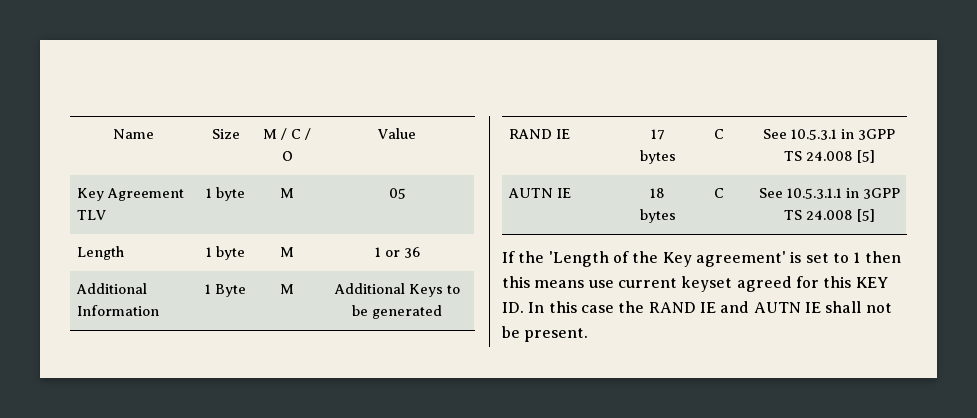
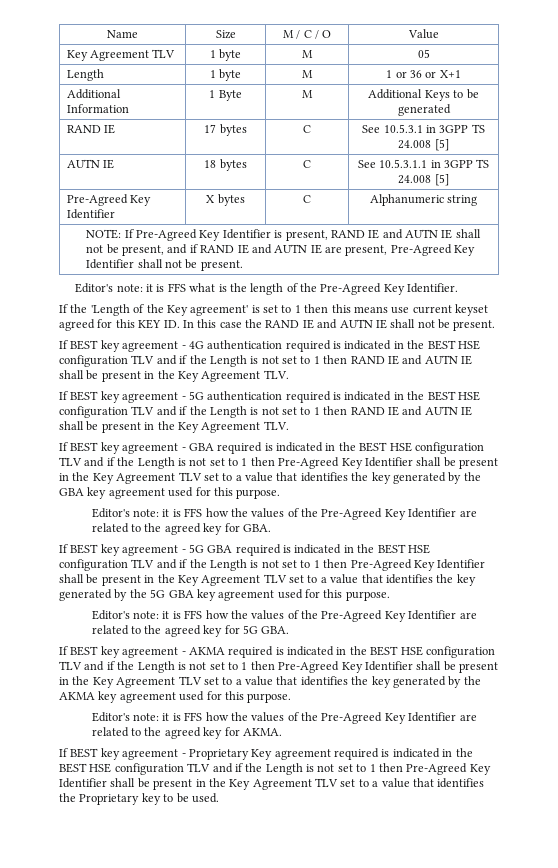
(420, 252) none -> [425,70,461,78] or X+1
(875, 215) none -> [66,194,152,206] [66,209,115,219] [206,194,245,206] [303,195,311,203] [369,194,478,206] [86,229,481,241] [86,244,476,256] [86,259,243,271] [75,283,459,295] // Pre-Agreed Key Identifier | X bytes | C | Alphanumeric string // NOTE: If Pre-Agreed Key Identifier is present, RAND IE and AUTN IE shall not be present, and if RAND IE and AUTN IE are present, Pre-Agreed Key Identifier shall not be present. // Editor's note: it is FFS what is the length of the Pre-Agreed Key Identifier.
(589, 335) none -> [59,340,480,352] [59,355,472,367] [59,370,289,382] [59,391,480,403] [59,406,472,418] [59,421,289,433] [59,442,484,454] [59,457,498,469] [59,472,481,484] [59,487,281,499] [91,508,477,520] [91,523,271,535] [59,544,430,556] [59,559,486,571] [59,574,476,586] [59,589,390,601] [91,610,477,622] [91,625,290,637] [59,646,495,658] [59,661,498,673] [59,676,481,688] [59,691,292,703] [91,712,477,724] [91,727,282,739] [59,748,473,760] [59,763,491,775] [59,778,485,790] [59,793,219,805] // If BEST key agreement - 4G authentication required is indicated in the BEST HSE configuration TLV and if the Length is not set to 1 then RAND IE and AUTN IE shall be present in the Key Agreement TLV. // If BEST key agreement - 5G authentication required is indicated in the BEST HSE configuration TLV and if the Length is not set to 1 then RAND IE and AUTN IE shall be present in the Key Agreement TLV. // If BEST key agreement - GBA required is indicated in the BEST HSE configuration TLV and if the Length is not set to 1 then Pre-Agreed Key Identifier shall be present in the Key Agreement TLV set to a value that identifies the key generated by the GBA key agreement used for this purpose. // Editor's note: it is FFS how the values of the Pre-Agreed Key Identifier are related to the agreed key for GBA. // If BEST key agreement - 5G GBA required is indicated in the BEST HSE configuration TLV and if the Length is not set to 1 then Pre-Agreed Key Identifier shall be present in the Key Agreement TLV set to a value that identifies the key generated by the 5G GBA key agreement used for this purpose. // Editor's note: it is FFS how the values of the Pre-Agreed Key Identifier are related to the agreed key for 5G GBA. // If BEST key agreement - AKMA required is indicated in the BEST HSE configuration TLV and if the Length is not set to 1 then Pre-Agreed Key Identifier shall be present in the Key Agreement TLV set to a value that identifies the key generated by the AKMA key agreement used for this purpose. // Editor's note: it is FFS how the values of the Pre-Agreed Key Identifier are related to the agreed key for AKMA. // If BEST key agreement - Proprietary Key agreement required is indicated in the BEST HSE configuration TLV and if the Length is not set to 1 then Pre-Agreed Key Identifier shall be present in the Key Agreement TLV set to a value that identifies the Proprietary key to be used.

